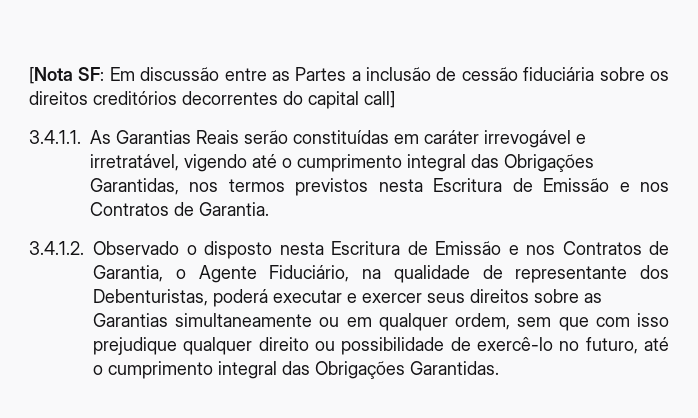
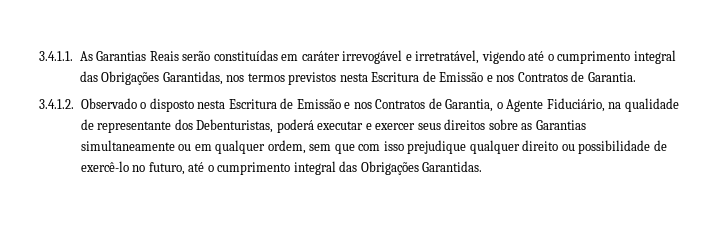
[29,67,669,84] [29,91,395,109] [Nota SF: Em discussão entre as Partes a inclusão de cessão fiduciária sobre os direitos creditórios decorrentes do capital call] // -> (39, 56) none

